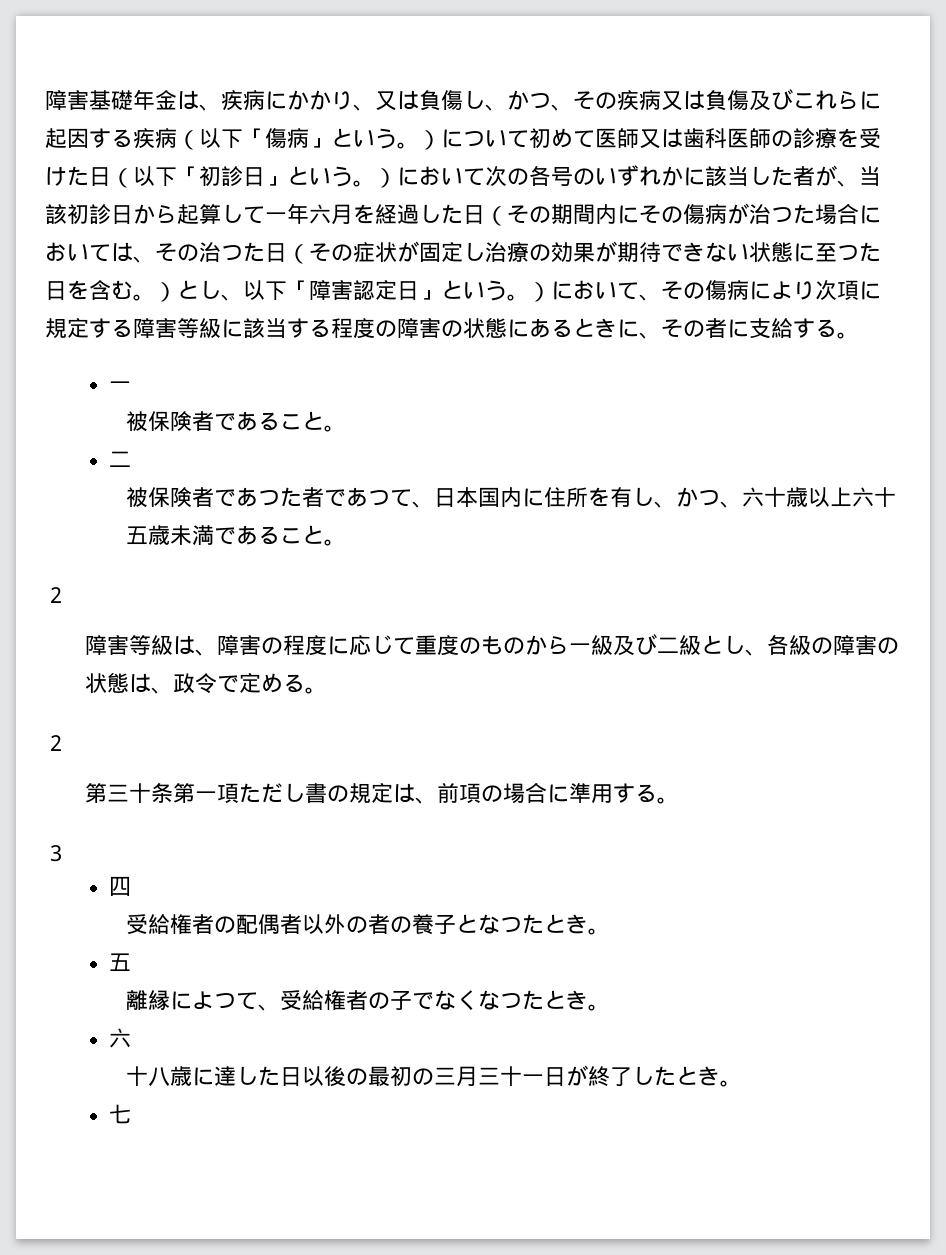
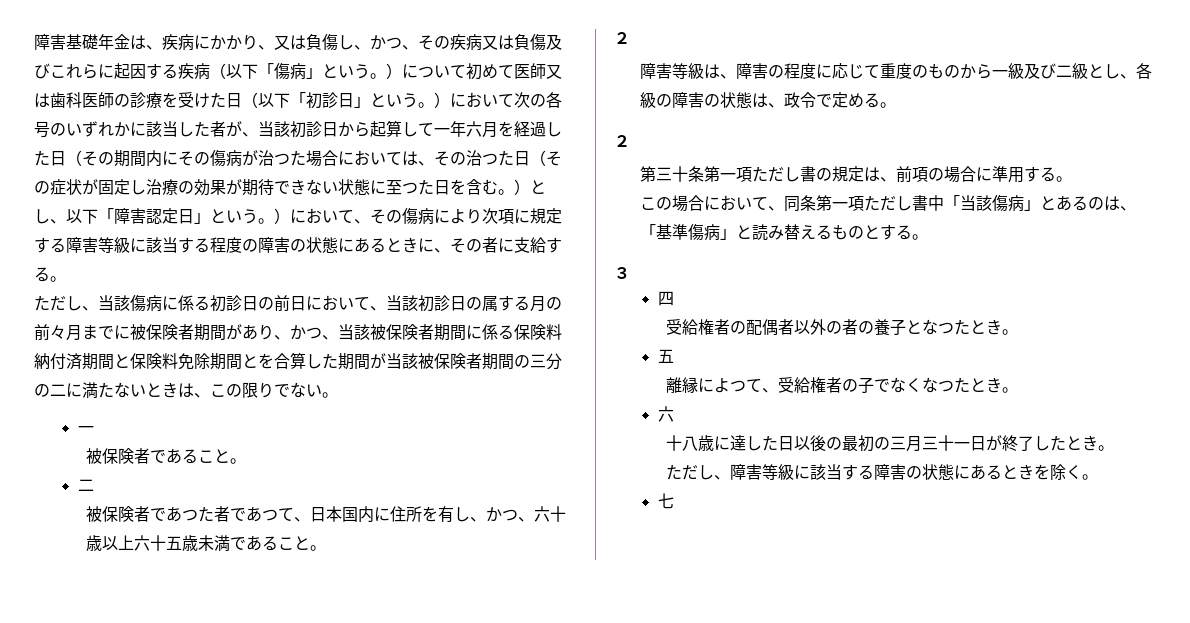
(859, 335) none -> [34,295,562,312] [34,324,562,341] [34,352,562,370] [34,382,338,399] // ただし、当該傷病に係る初診日の前日において、当該初診日の属する月の前々月までに被保険者期間があり、かつ、当該被保険者期間に係る保険料納付済期間と保険料免除期間とを合算した期間が当該被保険者期間の三分の二に満たないときは、この限りでない。
(680, 800) none -> [639,195,1136,212] [639,224,928,241] // この場合において、同条第一項ただし書中「当該傷病」とあるのは、「基準傷病」と読み替えるものとする。
(742, 1083) none -> [665,464,1098,480] // ただし、障害等級に該当する障害の状態にあるときを除く。

